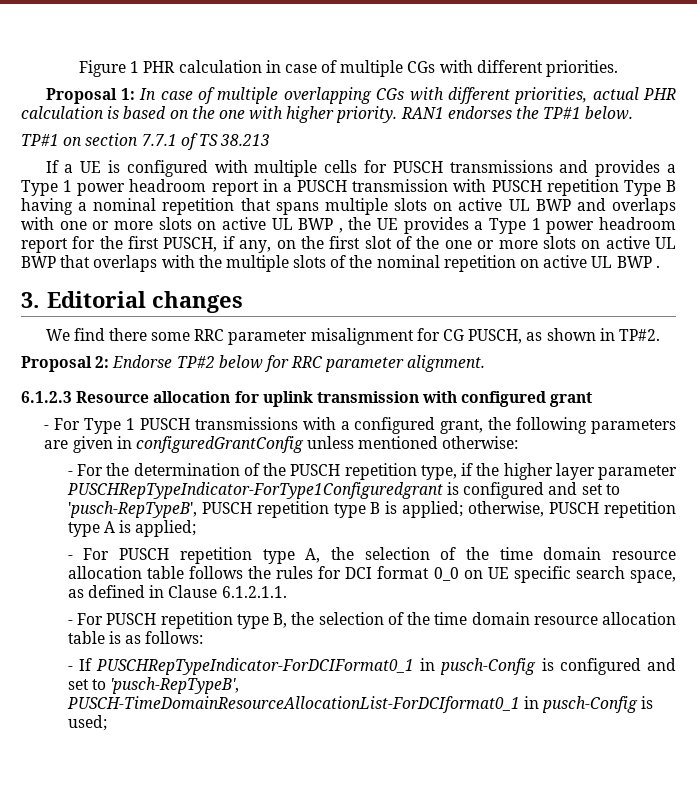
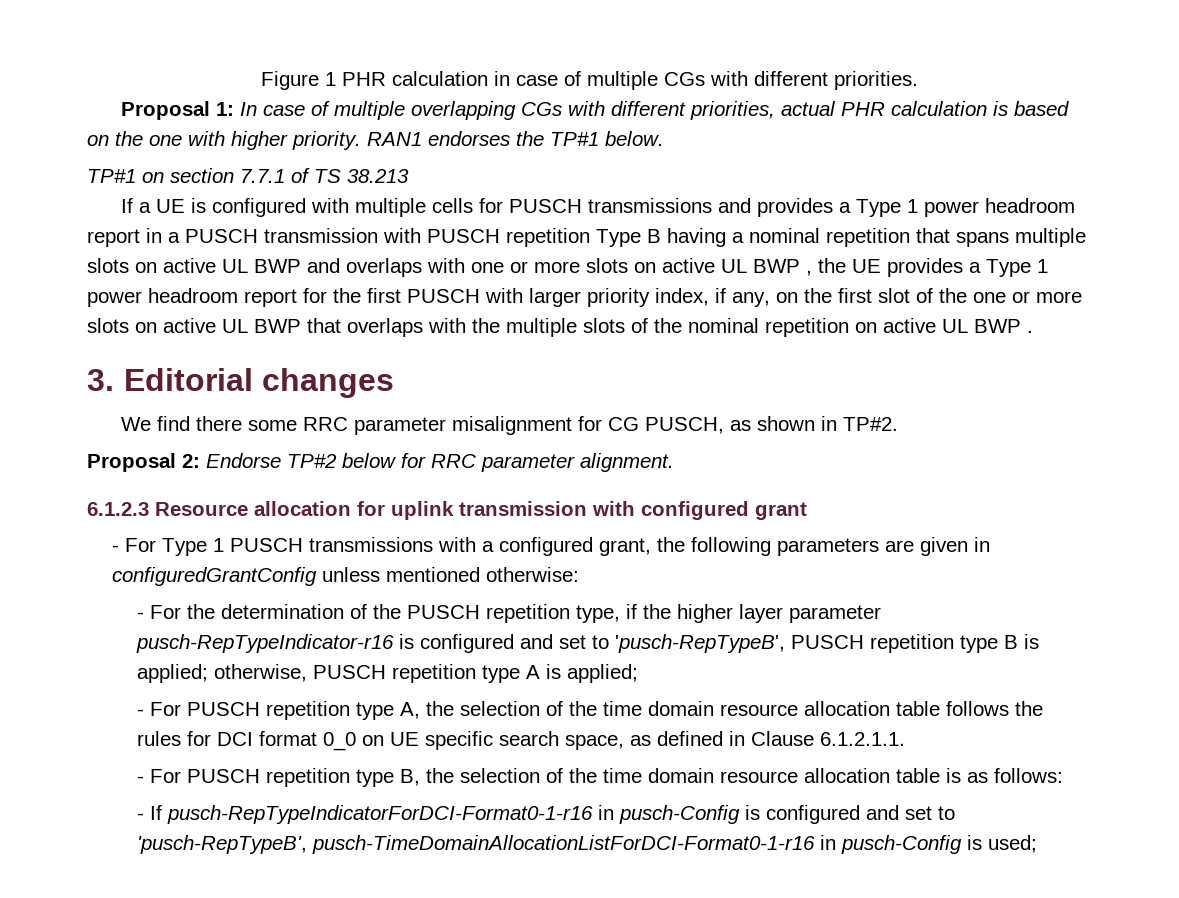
[163,237,218,252] PUSCH, -> [407,288,709,307] PUSCH with larger priority index,
[66,482,443,499] PUSCHRepTypeIndicator-ForType1Configuredgrant -> [135,634,394,653] pusch-RepTypeIndicator-r16
[96,658,415,675] PUSCHRepTypeIndicator-ForDCIFormat0_1 -> [166,805,593,824] pusch-RepTypeIndicatorForDCI-Format0-1-r16
[66,696,520,713] PUSCH-TimeDomainResourceAllocationList-ForDCIformat0_1 -> [311,835,815,854] pusch-TimeDomainAllocationListForDCI-Format0-1-r16

